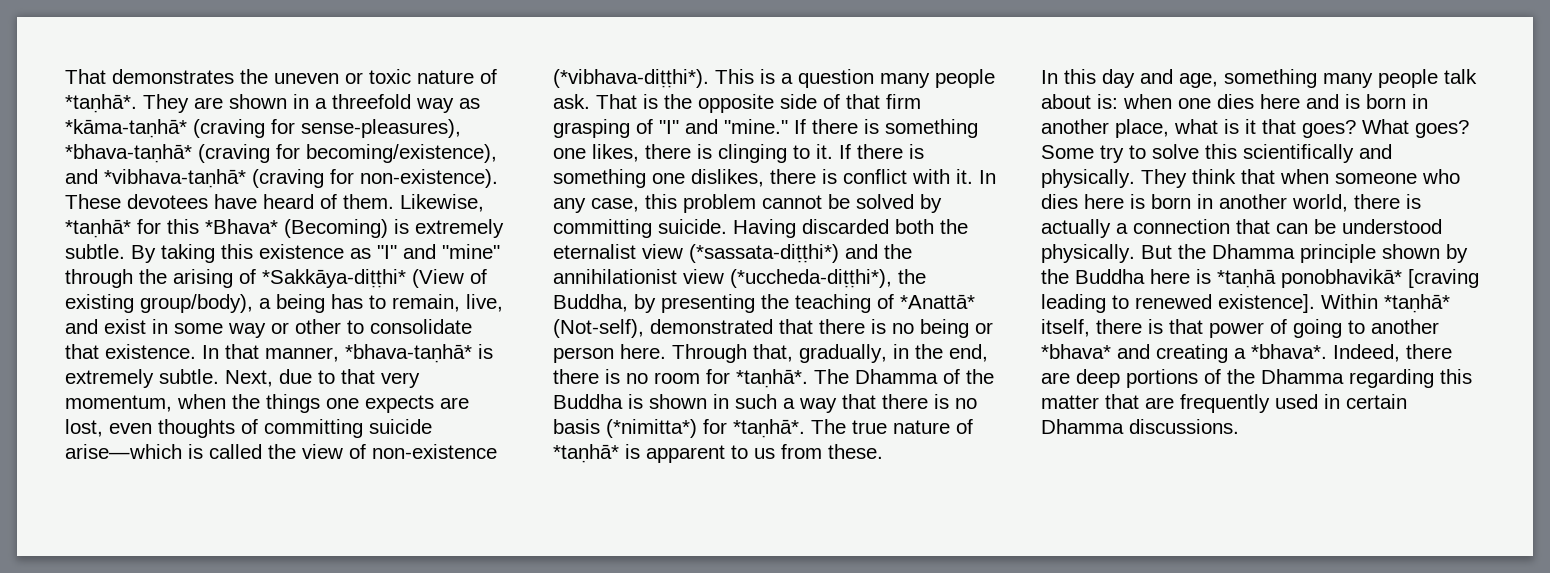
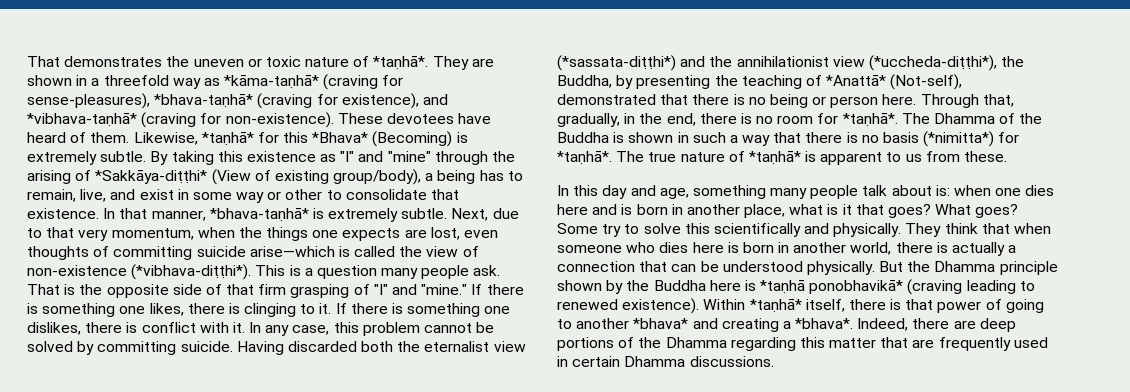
[306,144,497,163] becoming/existence), -> [341,93,419,109] existence),
[1408,269,1479,288] [craving -> [907,279,963,295] (craving
[1218,294,1315,313] existence]. -> [622,298,700,314] existence).

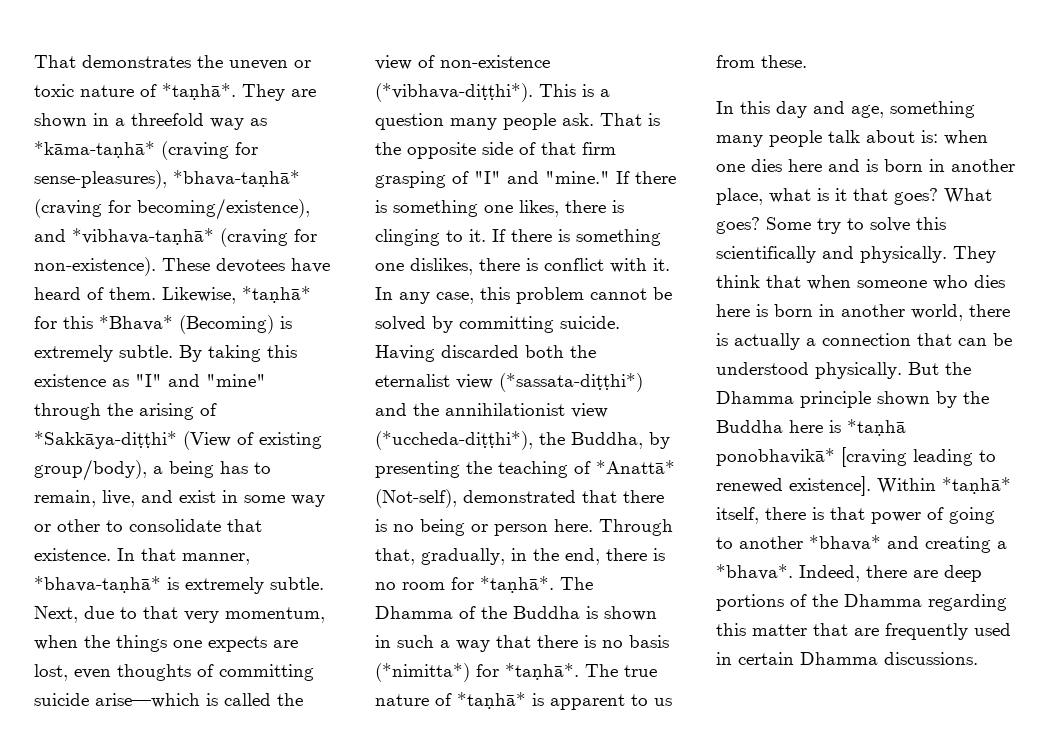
[341,93,419,109] existence), -> [137,198,310,220] becoming/existence),
[907,279,963,295] (craving -> [841,447,907,467] [craving
[622,298,700,314] existence). -> [789,476,871,496] existence].

